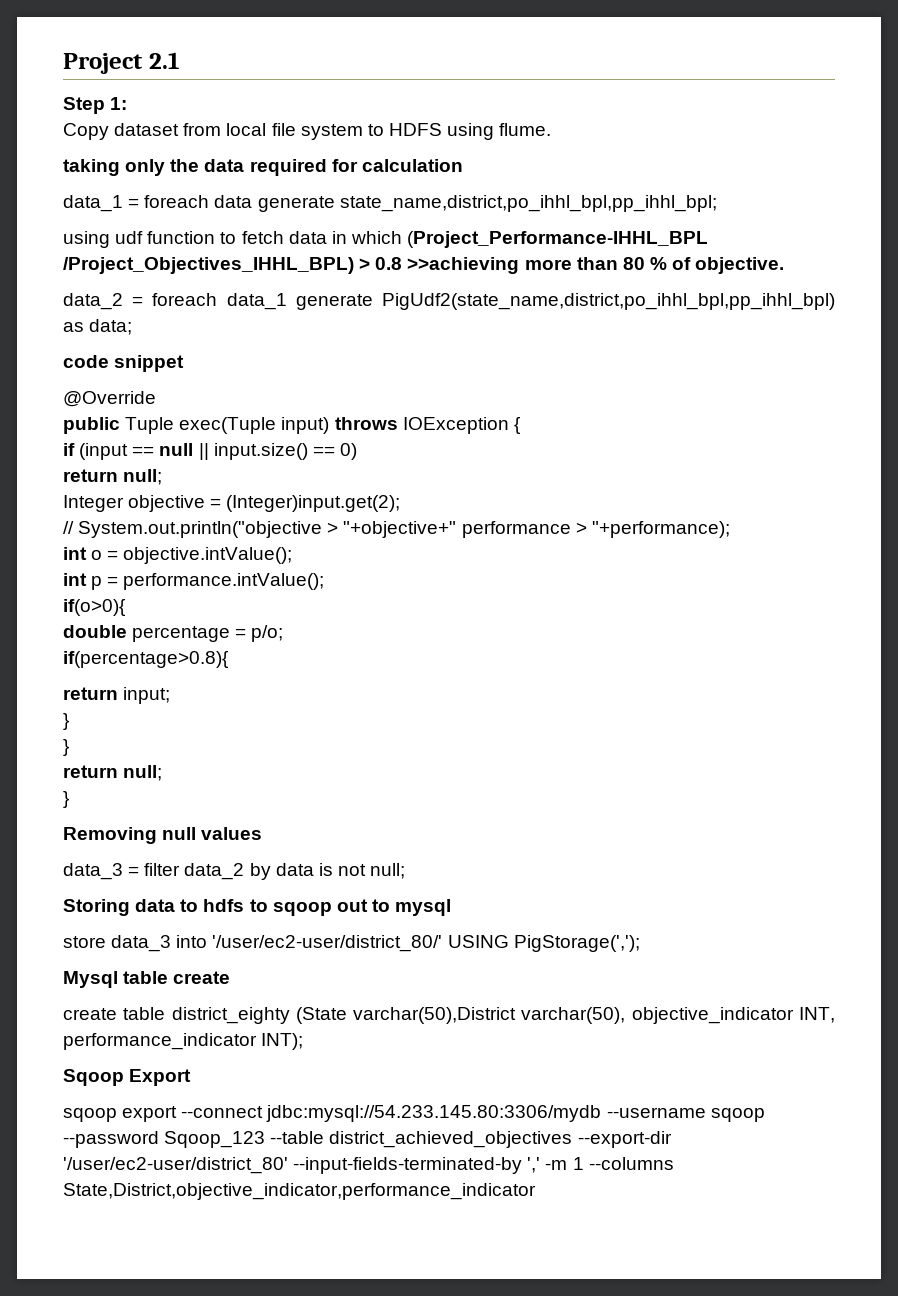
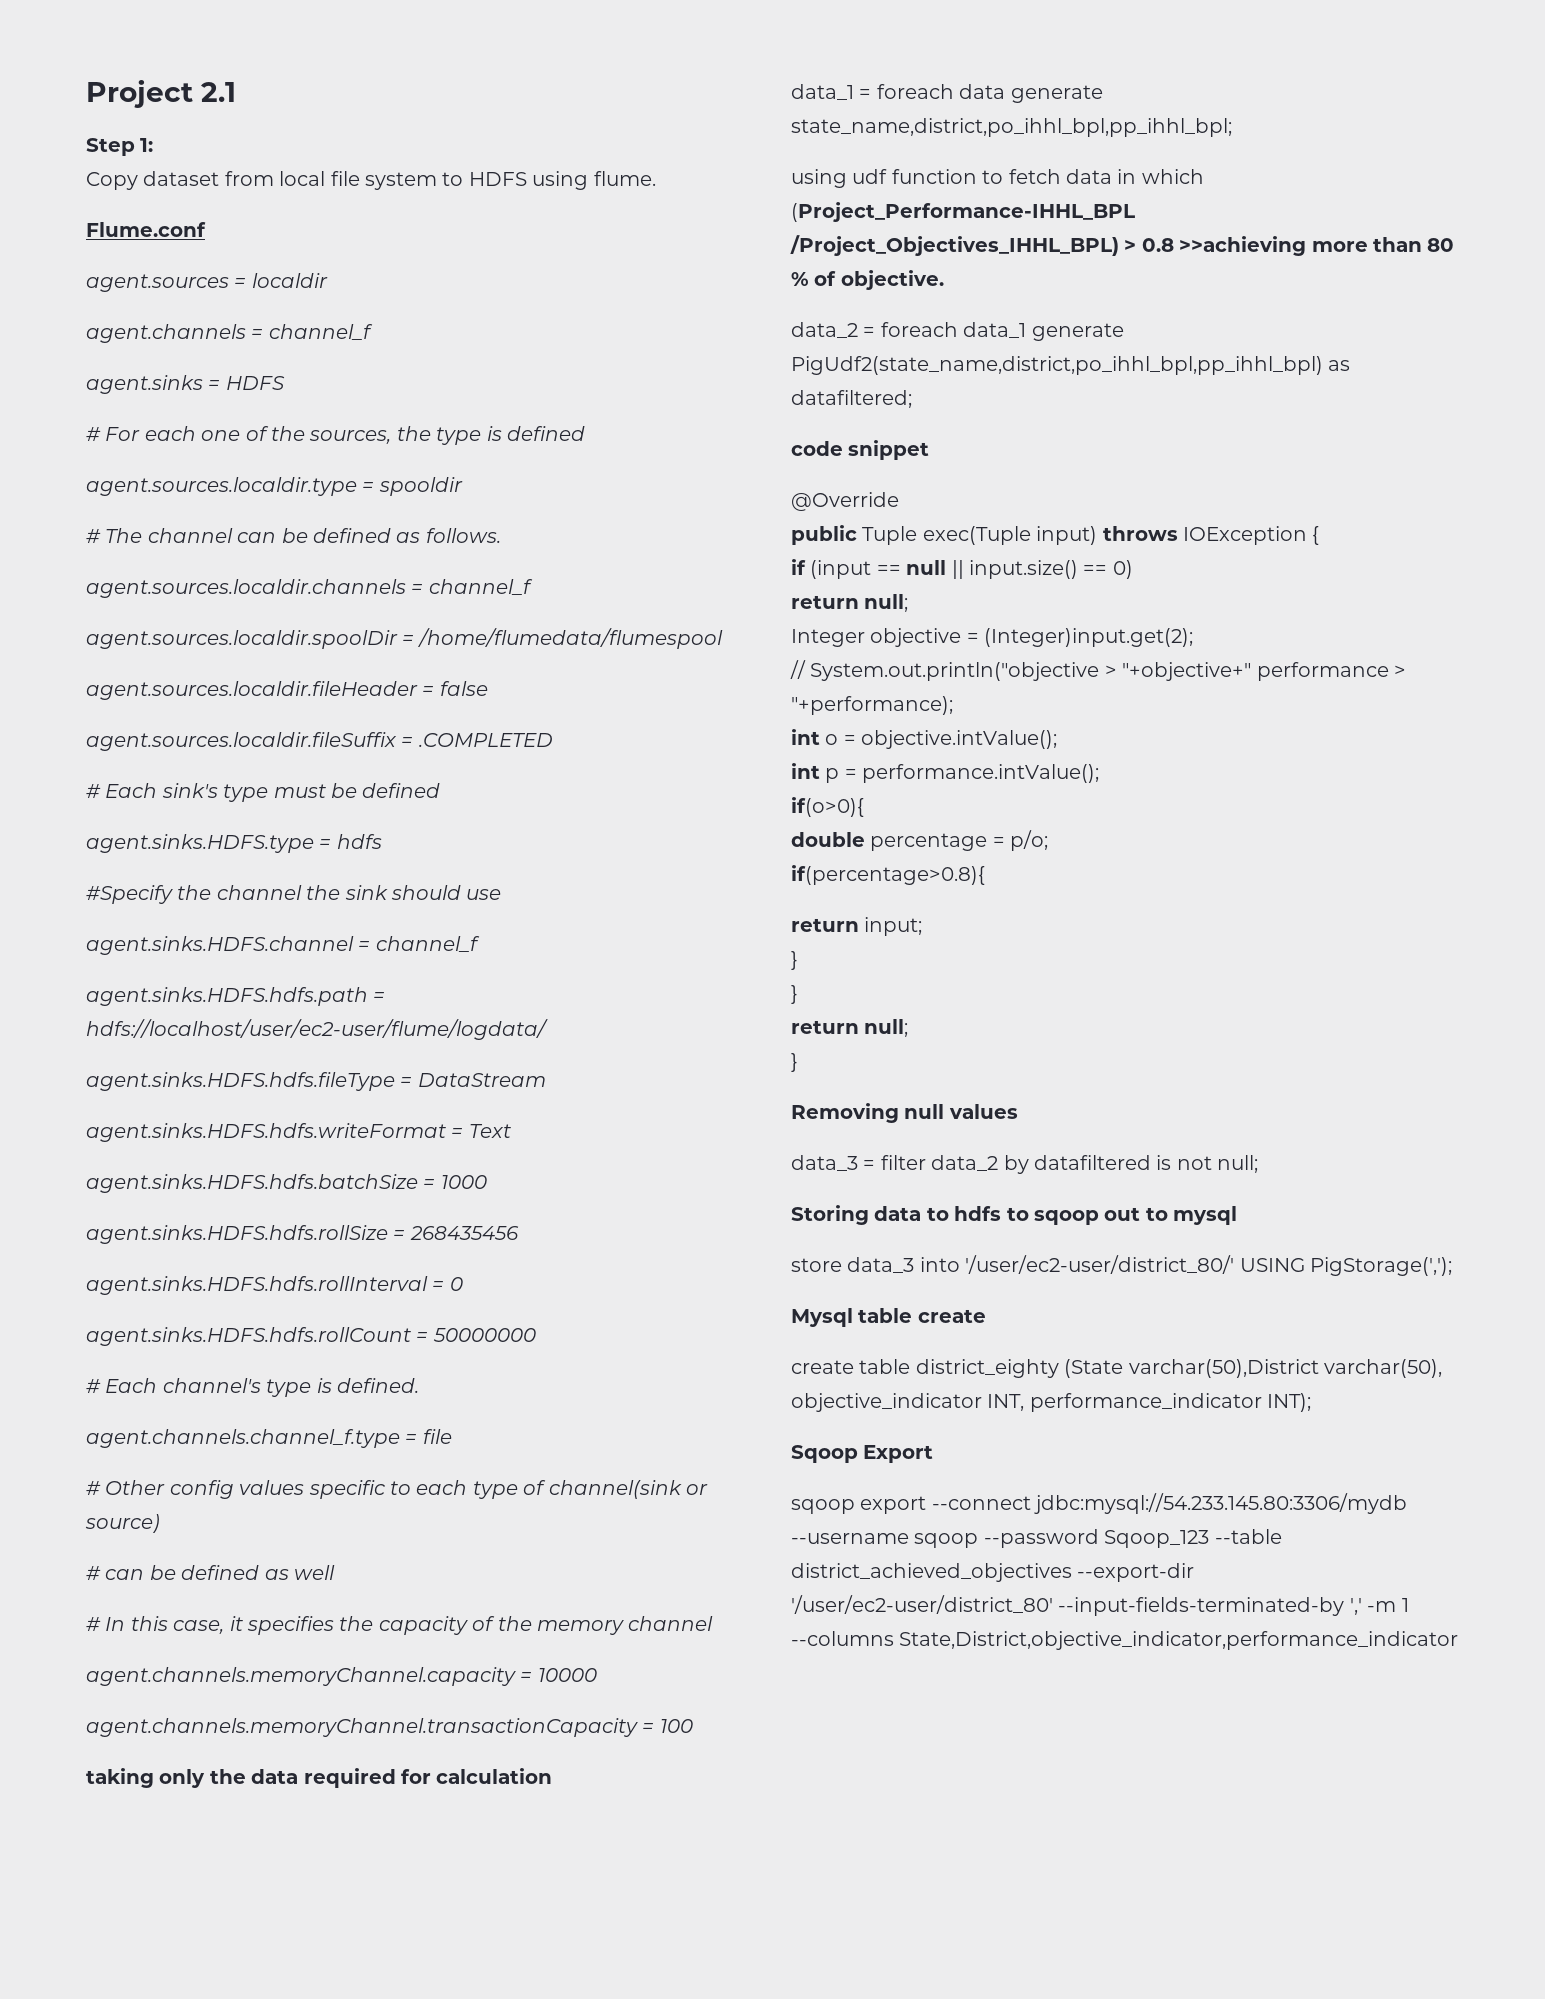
(552, 129) none -> [86,222,206,237] [86,273,328,292] [86,324,373,343] [86,375,285,394] [86,426,585,445] [86,477,463,496] [86,528,501,543] [86,579,533,598] [86,628,723,649] [86,681,488,700] [86,732,553,751] [86,783,441,802] [86,834,382,853] [86,885,502,904] [86,936,480,955] [86,987,386,1006] [86,1019,548,1040] [86,1072,546,1091] [86,1123,511,1142] [86,1174,487,1193] [86,1225,519,1244] [86,1276,463,1295] [86,1327,536,1346] [86,1378,419,1397] [86,1429,452,1448] [86,1480,708,1499] [85,1514,160,1533] [86,1565,335,1580] [86,1616,714,1635] [86,1667,597,1686] [86,1718,693,1737] // Flume.conf // agent.sources = localdir // agent.channels = channel_f // agent.sinks = HDFS // # For each one of the sources, the type is defined // agent.sources.localdir.type = spooldir // # The channel can be defined as follows. // agent.sources.localdir.channels = channel_f // agent.sources.localdir.spoolDir = /home/flumedata/flumespool // agent.sources.localdir.fileHeader = false // agent.sources.localdir.fileSuffix = .COMPLETED // # Each sink's type must be defined // agent.sinks.HDFS.type = hdfs // #Specify the channel the sink should use // agent.sinks.HDFS.channel = channel_f // agent.sinks.HDFS.hdfs.path = hdfs://localhost/user/ec2-user/flume/logdata/ // agent.sinks.HDFS.hdfs.fileType = DataStream // agent.sinks.HDFS.hdfs.writeFormat = Text // agent.sinks.HDFS.hdfs.batchSize = 1000 // agent.sinks.HDFS.hdfs.rollSize = 268435456 // agent.sinks.HDFS.hdfs.rollInterval = 0 // agent.sinks.HDFS.hdfs.rollCount = 50000000 // # Each channel's type is defined. // agent.channels.channel_f.type = file // # Other config values specific to each type of channel(sink or source) // # can be defined as well // # In this case, it specifies the capacity of the memory channel // agent.channels.memoryChannel.capacity = 10000 // agent.channels.memoryChannel.transactionCapacity = 100
[89,319,133,335] data; -> [791,390,912,408] datafiltered;
[275,863,314,876] data -> [1034,1155,1151,1170] datafiltered

